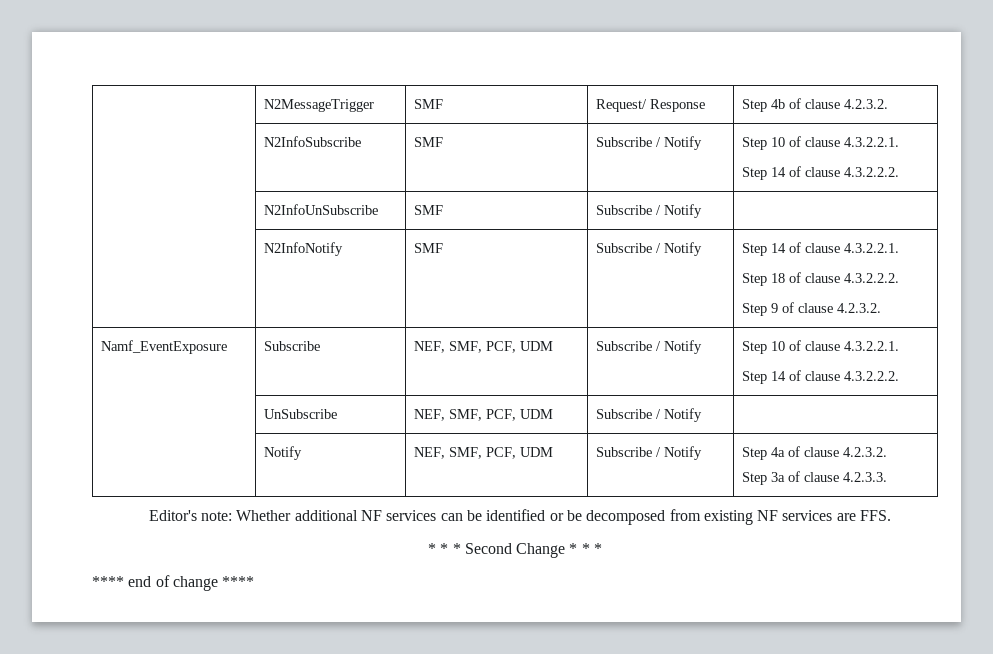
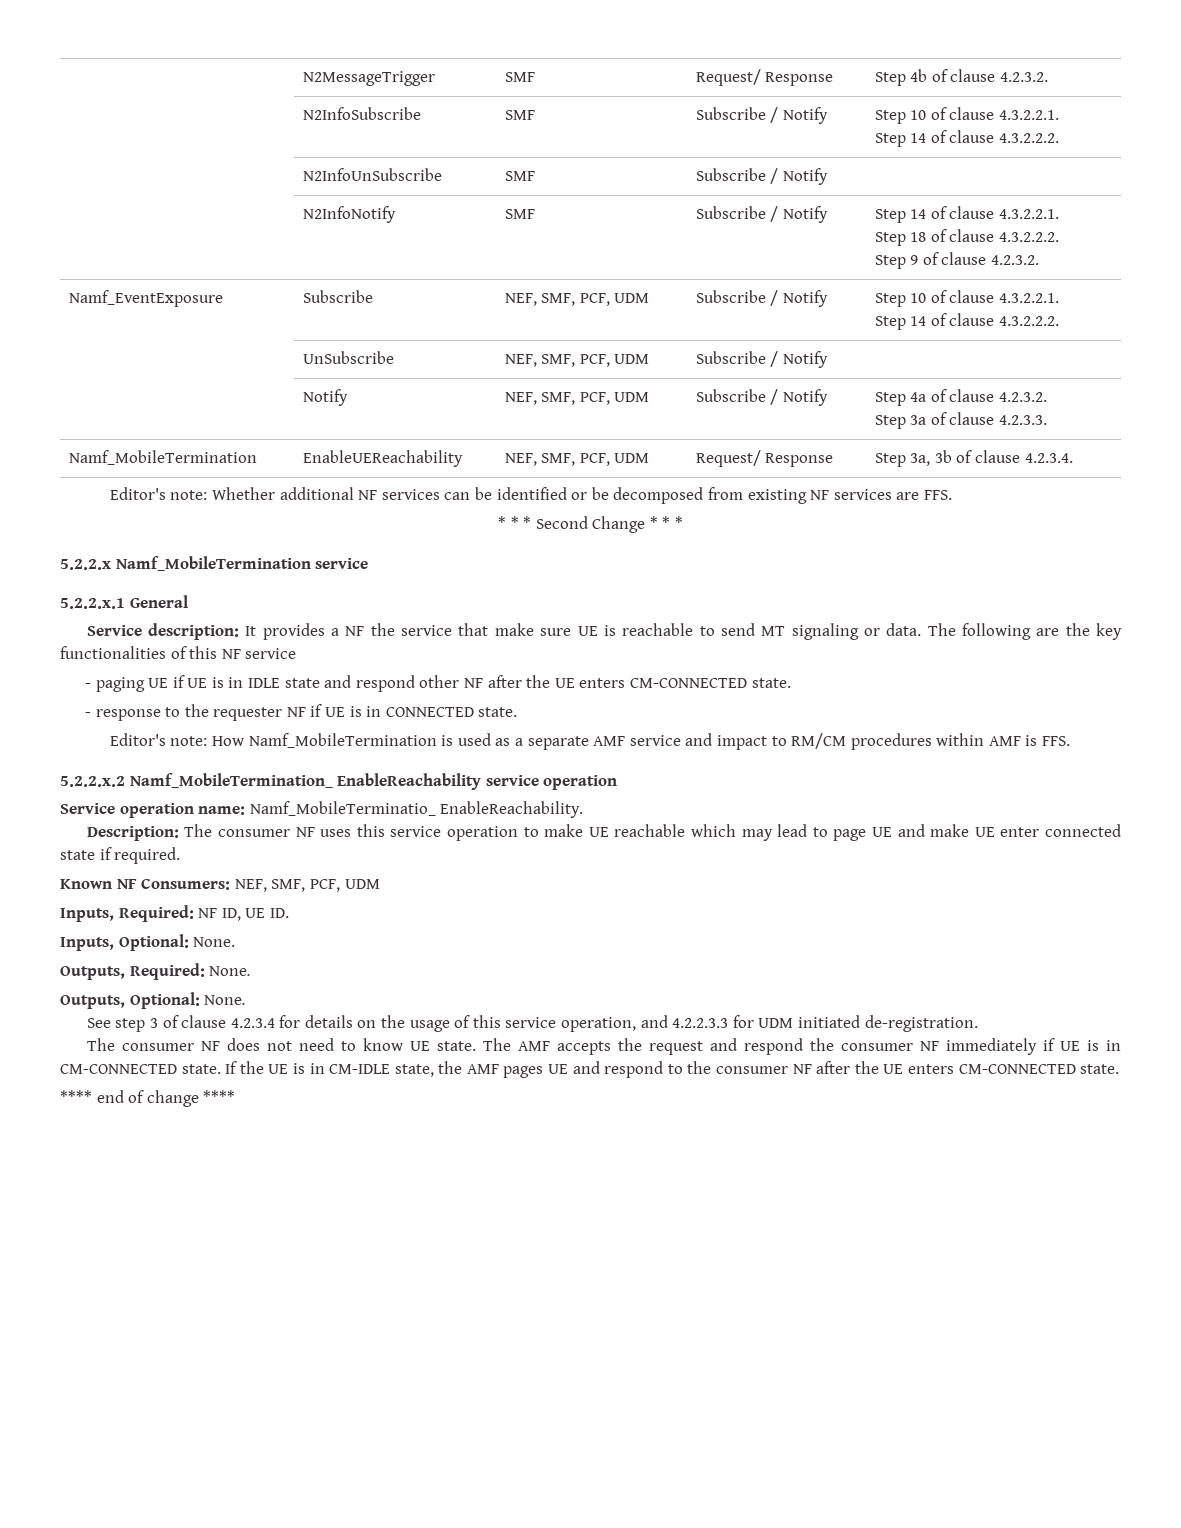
(887, 477) none -> [68,450,257,465] [302,450,463,467] [504,453,650,466] [695,450,834,467] [874,450,1073,467] // Namf_MobileTermination | EnableUEReachability | NEF, SMF, PCF, UDM | Request/ Response | Step 3a, 3b of clause 4.2.3.4.
(603, 548) none -> [60,556,369,571] [60,595,188,609] [86,623,1122,640] [60,646,297,659] [84,675,791,692] [84,704,518,721] [109,733,1071,750] [60,773,618,790] [60,801,584,818] [86,824,1121,841] [60,847,181,864] [60,878,380,892] [60,905,289,922] [60,934,236,951] [60,963,252,980] [60,992,247,1009] [86,1015,978,1032] [86,1038,1121,1055] [60,1061,1120,1078] // 5.2.2.x Namf_MobileTermination service // 5.2.2.x.1 General // Service description: It provides a NF the service that make sure UE is reachable to send MT signaling or data. The following are the key functionalities of this NF service // - paging UE if UE is in IDLE state and respond other NF after the UE enters CM-CONNECTED state. // - response to the requester NF if UE is in CONNECTED state. // Editor's note: How Namf_MobileTermination is used as a separate AMF service and impact to RM/CM procedures within AMF is FFS. // 5.2.2.x.2 Namf_MobileTermination_ EnableReachability service operation // Service operation name: Namf_MobileTerminatio_ EnableReachability. // Description: The consumer NF uses this service operation to make UE reachable which may lead to page UE and make UE enter connected state if required. // Known NF Consumers: NEF, SMF, PCF, UDM // Inputs, Required: NF ID, UE ID. // Inputs, Optional: None. // Outputs, Required: None. // Outputs, Optional: None. // See step 3 of clause 4.2.3.4 for details on the usage of this service operation, and 4.2.2.3.3 for UDM initiated de-registration. // The consumer NF does not need to know UE state. The AMF accepts the request and respond the consumer NF immediately if UE is in CM-CONNECTED state. If the UE is in CM-IDLE state, the AMF pages UE and respond to the consumer NF after the UE enters CM-CONNECTED state.

